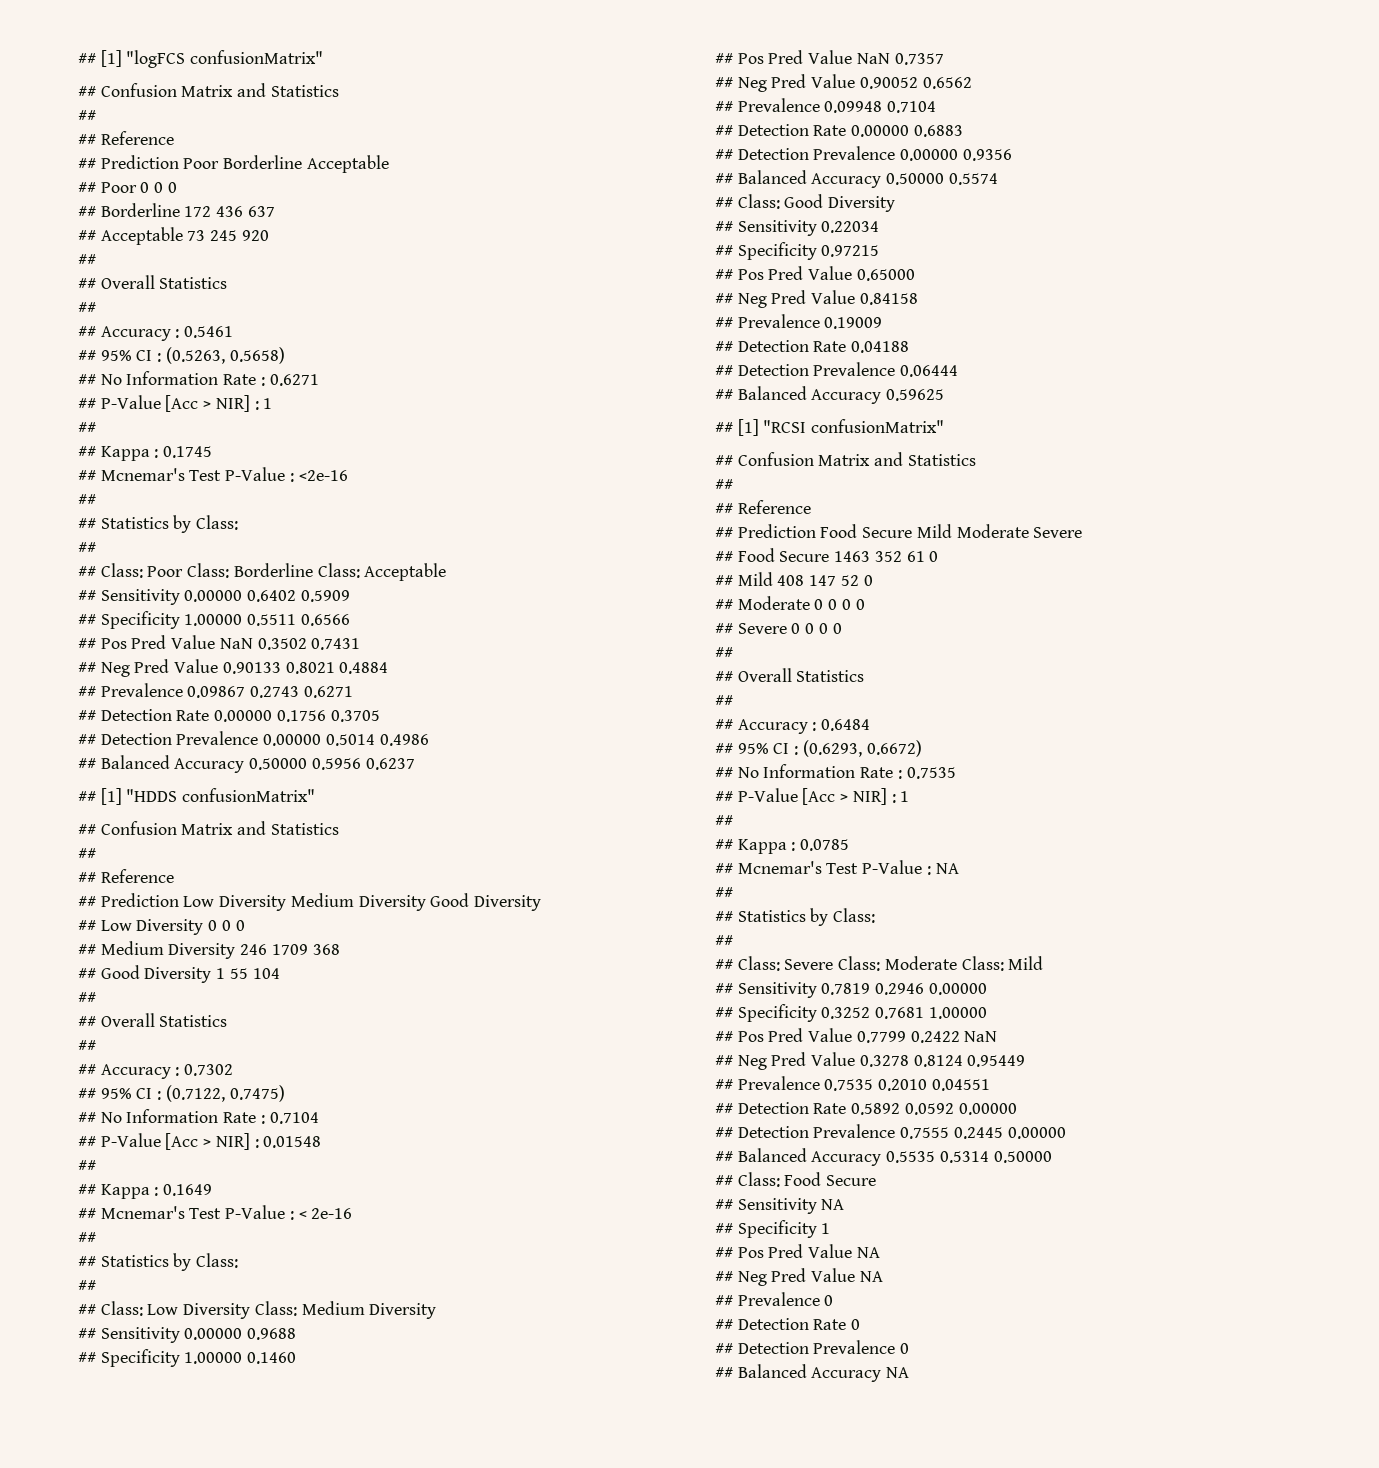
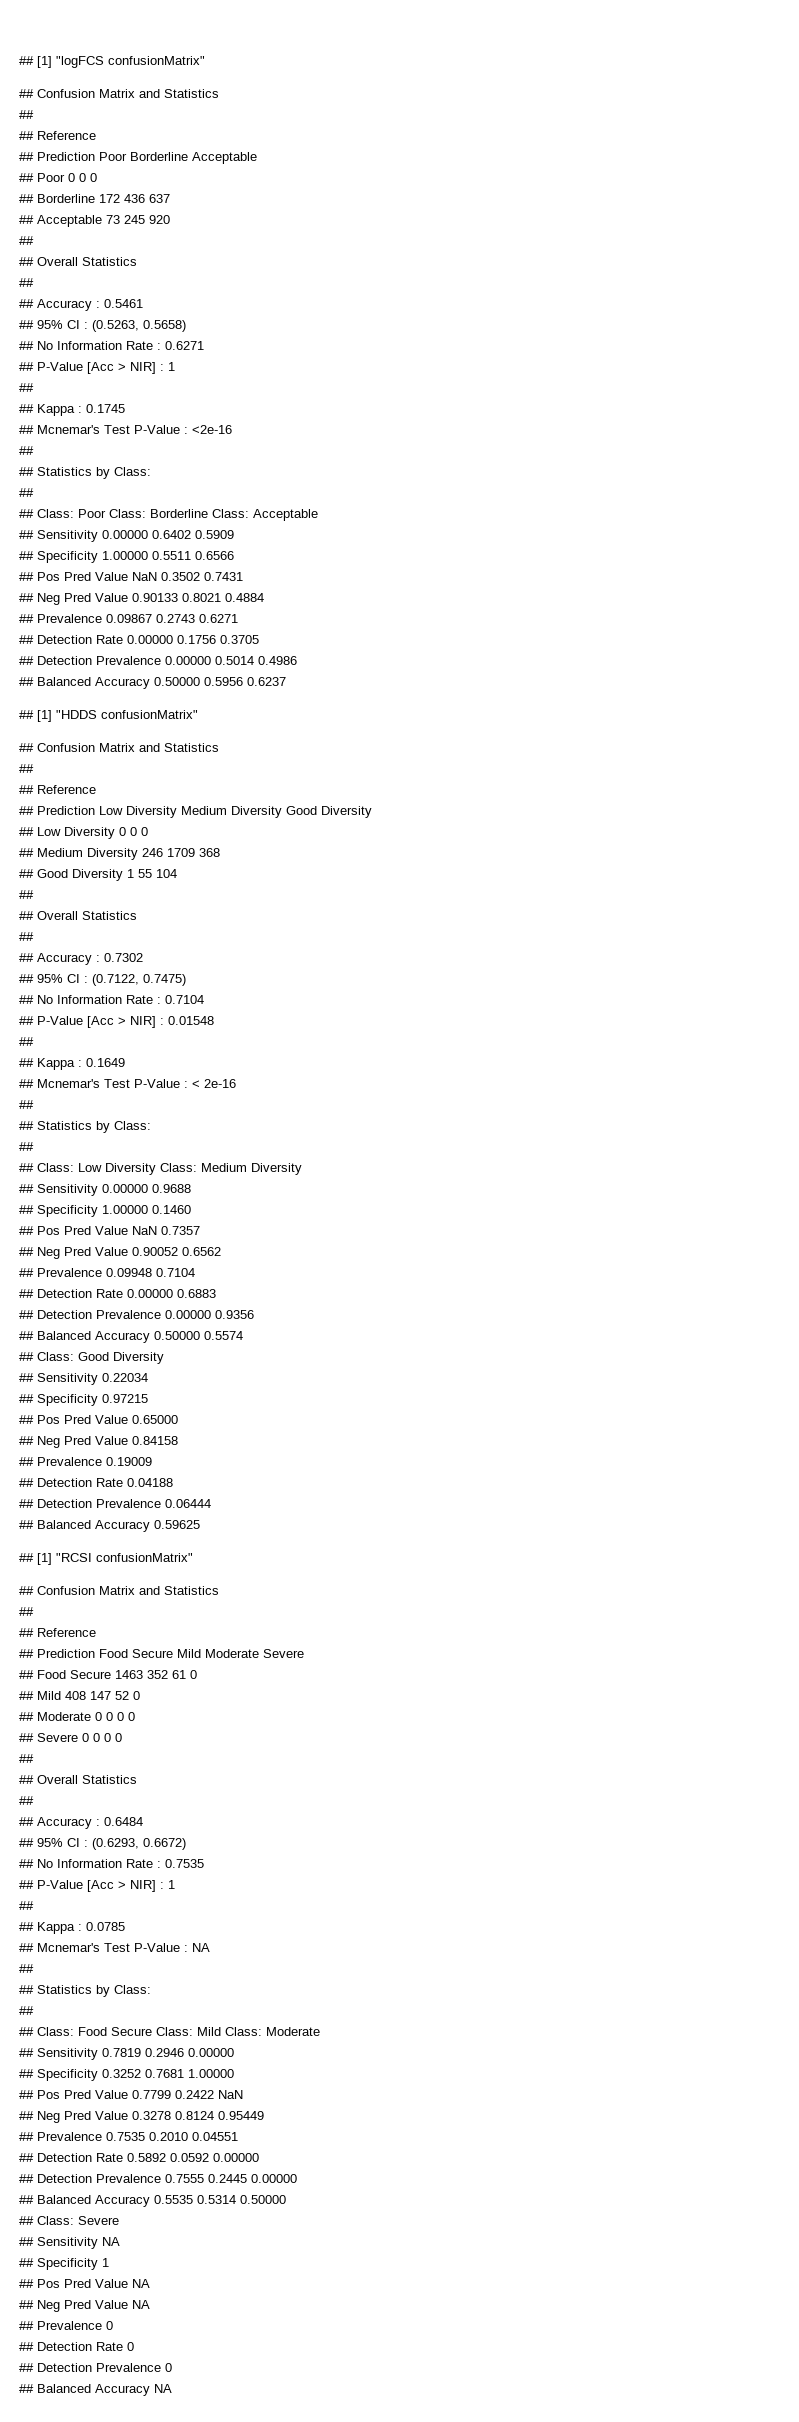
[784,959,834,970] Severe -> [78,2027,221,2036] Food Secure Class: Mild
[961,956,1044,971] Class: Mild -> (320, 2031) none
[784,1172,877,1186] Food Secure -> [78,2216,119,2225] Severe

